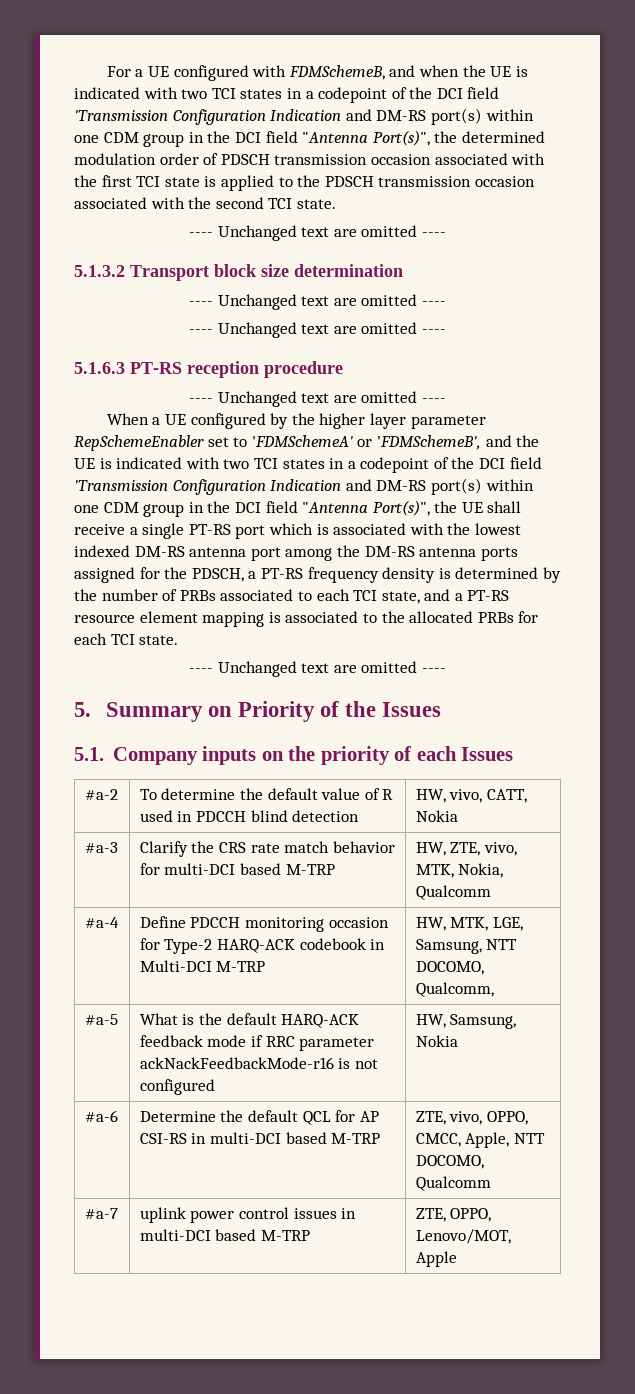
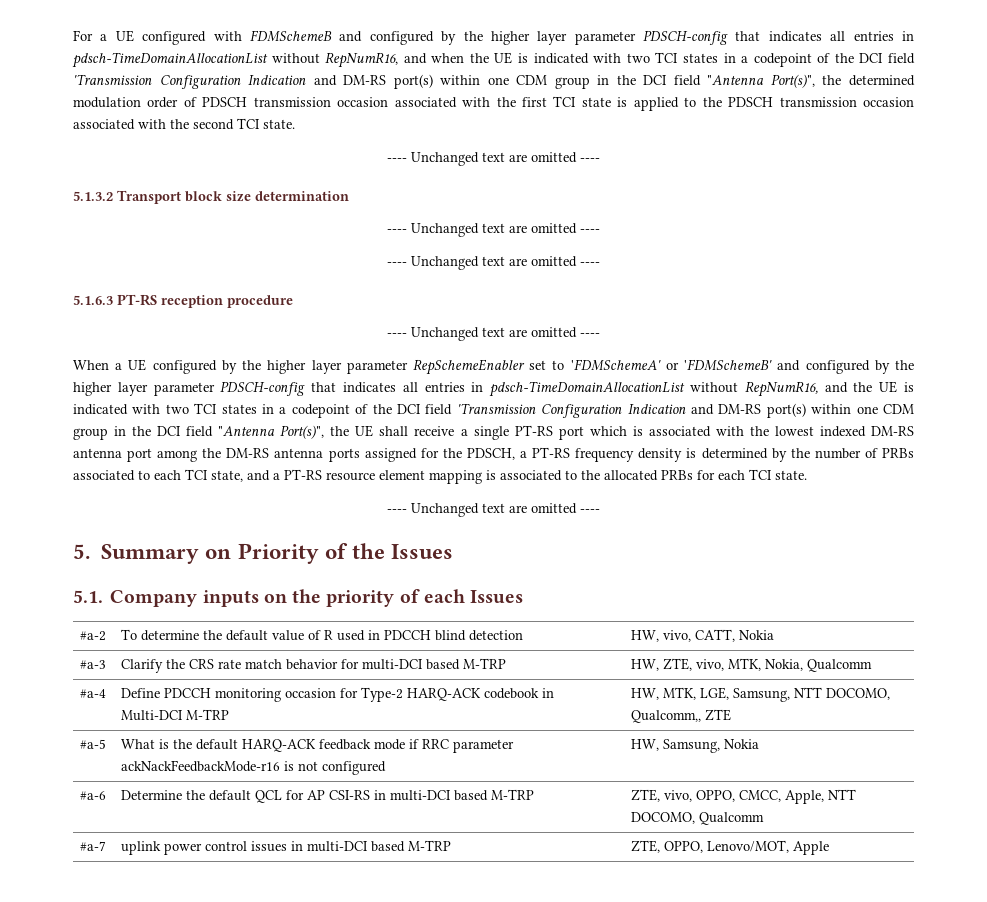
[288,65,385,80] FDMSchemeB, -> [249,30,915,45] [72,52,399,68] FDMSchemeB and configured by the higher layer parameter PDSCH-config that indicates all entries in pdsch-TimeDomainAllocationList without RepNumR16,
[376,435,481,450] 'FDMSchemeB', -> [684,359,914,374] [73,381,818,397] 'FDMSchemeB' and configured by the higher layer parameter PDSCH-config that indicates all entries in pdsch-TimeDomainAllocationList without RepNumR16,
[415,982,494,997] Qualcomm, -> [631,709,732,723] Qualcomm,, ZTE

